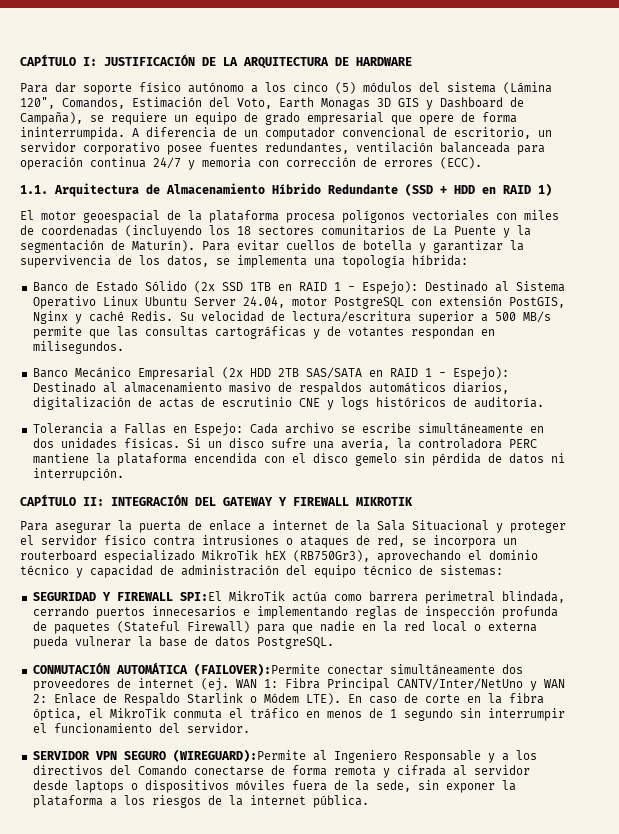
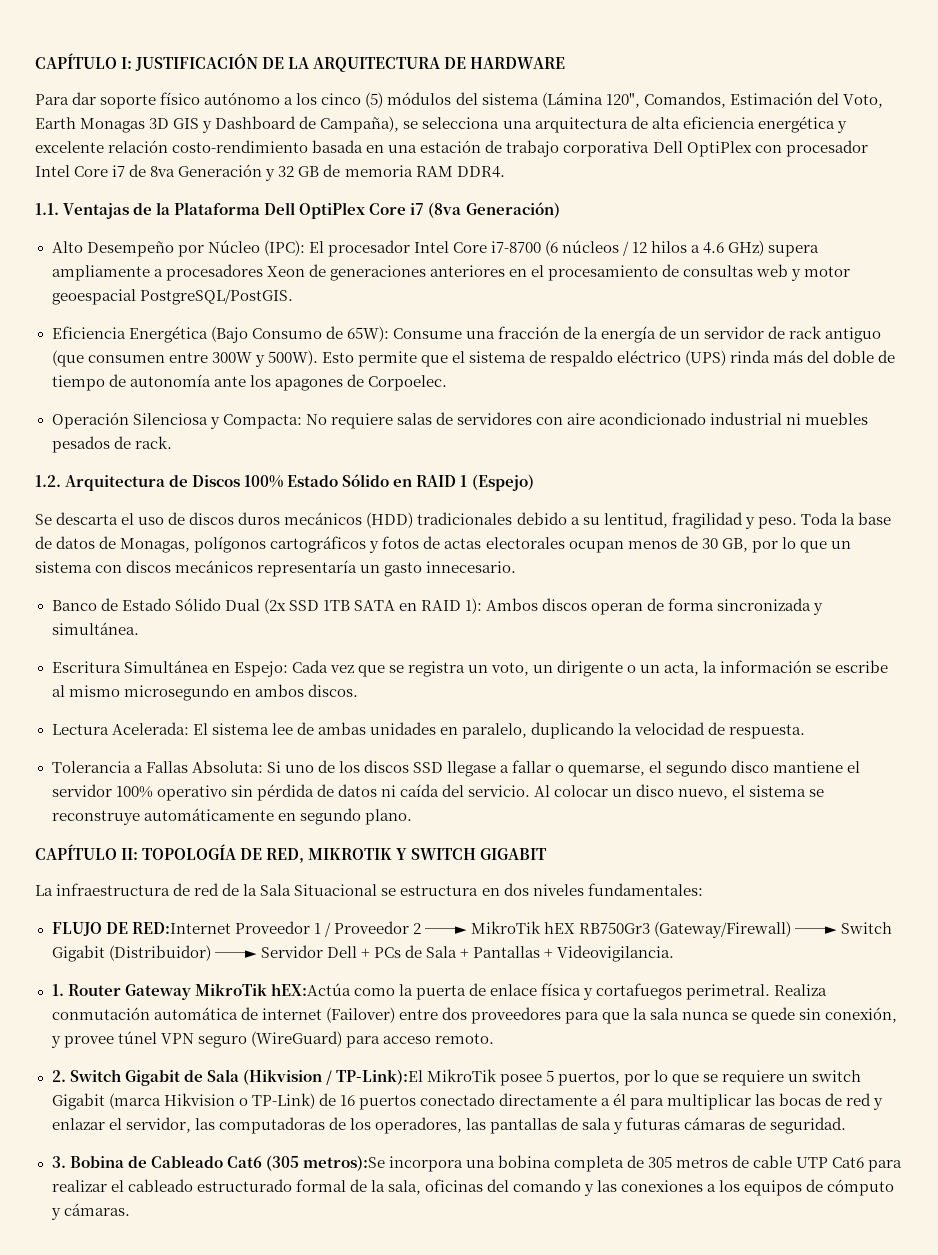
[111,112,517,125] [20,127,552,140] [20,142,545,155] [20,157,482,170] [20,183,552,197] [20,210,559,223] [20,225,531,238] [20,240,524,253] [20,255,468,268] requiere un equipo de grado empresarial que opere de forma ininterrumpida. A diferencia de un computador convencional de escritorio, un servidor corporativo posee fuentes redundantes, ventilación balanceada para operación continua 24/7 y memoria con corrección de errores (ECC). // 1.1. Arquitectura de Almacenamiento Híbrido Redundante (SSD + HDD en RAID 1) // El motor geoespacial de la plataforma procesa polígonos vectoriales con miles de coordenadas (incluyendo los 18 sectores comunitarios de La Puente y la segmentación de Maturín). Para evitar cuellos de botella y garantizar la supervivencia de los datos, se implementa una topología híbrida: -> [422,116,847,133] [35,140,868,157] [35,164,505,181] [35,202,560,219] [51,240,820,257] [51,264,851,281] [51,289,293,305] [51,326,882,343] [51,350,896,367] [51,374,447,391] [51,412,869,429] [51,436,172,453] [35,474,534,491] [35,512,891,529] [35,536,851,553] [35,560,517,577] selecciona una arquitectura de alta eficiencia energética y excelente relación costo-rendimiento basada en una estación de trabajo corporativa Dell OptiPlex con procesador Intel Core i7 de 8va Generación y 32 GB de memoria RAM DDR4. // 1.1. Ventajas de la Plataforma Dell OptiPlex Core i7 (8va Generación) // Alto Desempeño por Núcleo (IPC): El procesador Intel Core i7-8700 (6 núcleos / 12 hilos a 4.6 GHz) supera ampliamente a procesadores Xeon de generaciones anteriores en el procesamiento de consultas web y motor geoespacial PostgreSQL/PostGIS. // Eficiencia Energética (Bajo Consumo de 65W): Consume una fracción de la energía de un servidor de rack antiguo (que consumen entre 300W y 500W). Esto permite que el sistema de respaldo eléctrico (UPS) rinda más del doble de tiempo de autonomía ante los apagones de Corpoelec. // Operación Silenciosa y Compacta: No requiere salas de servidores con aire acondicionado industrial ni muebles pesados de rack. // 1.2. Arquitectura de Discos 100% Estado Sólido en RAID 1 (Espejo) // Se descarta el uso de discos duros mecánicos (HDD) tradicionales debido a su lentitud, fragilidad y peso. Toda la base de datos de Monagas, polígonos cartográficos y fotos de actas electorales ocupan menos de 30 GB, por lo que un sistema con discos mecánicos representaría un gasto innecesario.
(187, 286) none -> [224,599,260,611] Dual
[277,281,565,294] [32,296,565,309] [32,311,551,324] [32,326,495,339] [32,341,124,354] [32,367,509,380] [32,382,509,395] [32,397,544,410] [32,423,544,436] [32,438,537,450] [32,453,397,466] en RAID 1 - Espejo): Destinado al Sistema Operativo Linux Ubuntu Server 24.04, motor PostgreSQL con extensión PostGIS, Nginx y caché Redis. Su velocidad de lectura/escritura superior a 500 MB/s permite que las consultas cartográficas y de votantes respondan en milisegundos. // Banco Mecánico Empresarial (2x HDD 2TB SAS/SATA en RAID 1 - Espejo): Destinado al almacenamiento masivo de respaldos automáticos diarios, digitalización de actas de escrutinio CNE y logs históricos de auditoría. // Tolerancia a Fallas en Espejo: Cada archivo se escribe simultáneamente en dos unidades físicas. Si un disco sufre una avería, la controladora PERC mantiene la plataforma encendida con el disco gemelo -> [353,598,824,615] [51,622,139,635] [51,660,889,677] [51,684,358,701] [51,722,806,739] [51,760,861,777] [51,784,227,801] SATA en RAID 1): Ambos discos operan de forma sincronizada y simultánea. // Escritura Simultánea en Espejo: Cada vez que se registra un voto, un dirigente o un acta, la información se escribe al mismo microsegundo en ambos discos. // Lectura Acelerada: El sistema lee de ambas unidades en paralelo, duplicando la velocidad de respuesta. // Tolerancia a Fallas Absoluta: Si uno de los discos SSD llegase a fallar o quemarse, el segundo disco mantiene el servidor 100% operativo
[32,468,124,481] [20,494,413,506] [20,520,566,533] [20,535,517,548] [20,550,538,563] [20,565,503,578] [32,591,565,604] [32,606,558,619] [32,621,537,634] [32,636,334,649] [32,662,523,676] [32,678,565,691] [32,693,544,706] [32,708,565,721] [32,723,250,734] [32,749,537,763] [32,765,530,778] [32,780,516,793] [32,795,369,808] interrupción. // CAPÍTULO II: INTEGRACIÓN DEL GATEWAY Y FIREWALL MIKROTIK // Para asegurar la puerta de enlace a internet de la Sala Situacional y proteger el servidor físico contra intrusiones o ataques de red, se incorpora un routerboard especializado MikroTik hEX (RB750Gr3), aprovechando el dominio técnico y capacidad de administración del equipo técnico de sistemas: // SEGURIDAD Y FIREWALL SPI:El MikroTik actúa como barrera perimetral blindada, cerrando puertos innecesarios e implementando reglas de inspección profunda de paquetes (Stateful Firewall) para que nadie en la red local o externa pueda vulnerar la base de datos PostgreSQL. // CONMUTACIÓN AUTOMÁTICA (FAILOVER):Permite conectar simultáneamente dos proveedores de internet (ej. WAN 1: Fibra Principal CANTV/Inter/NetUno y WAN 2: Enlace de Respaldo Starlink o Módem LTE). En caso de corte en la fibra óptica, el MikroTik conmuta el tráfico en menos de 1 segundo sin interrumpir el funcionamiento del servidor. // SERVIDOR VPN SEGURO (WIREGUARD):Permite al Ingeniero Responsable y a los directivos del Comando conectarse de forma remota y cifrada al servidor desde laptops o dispositivos móviles fuera de la sede, sin exponer la plataforma a los riesgos de la internet pública. -> [399,784,825,800] [51,808,412,825] [35,844,548,863] [35,883,703,896] [51,921,893,938] [51,945,675,962] [51,983,828,1000] [51,1007,898,1024] [50,1031,494,1048] [51,1069,862,1086] [51,1093,884,1110] [51,1117,847,1134] [51,1155,903,1172] [51,1179,895,1196] [50,1203,130,1220] caída del servicio. Al colocar un disco nuevo, el sistema se reconstruye automáticamente en segundo plano. // CAPÍTULO II: TOPOLOGÍA DE RED, MIKROTIK Y SWITCH GIGABIT // La infraestructura de red de la Sala Situacional se estructura en dos niveles fundamentales: // FLUJO DE RED:Internet Proveedor 1 / Proveedor 2 ──► MikroTik hEX RB750Gr3 (Gateway/Firewall) ──► Switch Gigabit (Distribuidor) ──► Servidor Dell + PCs de Sala + Pantallas + Videovigilancia. // 1. Router Gateway MikroTik hEX:Actúa como la puerta de enlace física y cortafuegos perimetral. Realiza conmutación automática de internet (Failover) entre dos proveedores para que la sala nunca se quede sin conexión, y provee túnel VPN seguro (WireGuard) para acceso remoto. // 2. Switch Gigabit de Sala (Hikvision / TP-Link):El MikroTik posee 5 puertos, por lo que se requiere un switch Gigabit (marca Hikvision o TP-Link) de 16 puertos conectado directamente a él para multiplicar las bocas de red y enlazar el servidor, las computadoras de los operadores, las pantallas de sala y futuras cámaras de seguridad. // 3. Bobina de Cableado Cat6 (305 metros):Se incorpora una bobina completa de 305 metros de cable UTP Cat6 para realizar el cableado estructurado formal de la sala, oficinas del comando y las conexiones a los equipos de cómputo y cámaras.

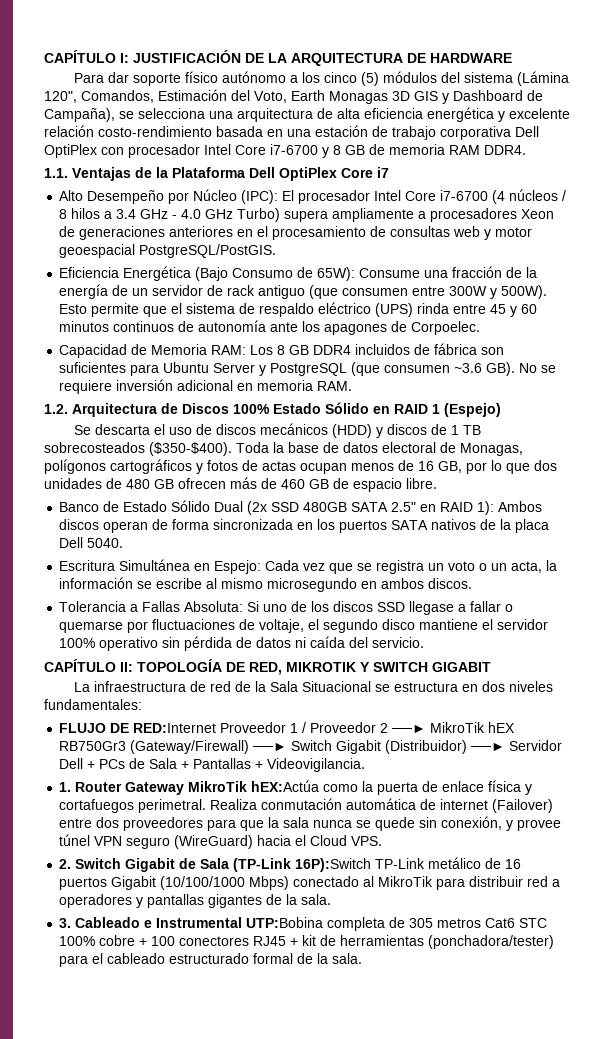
[112,164,295,181] i7 de 8va Generación y 32 -> [270,144,341,158] i7-6700 y 8
[428,202,560,218] (8va Generación) -> (389, 172) none
[490,240,559,256] i7-8700 (6 -> [440,190,506,204] i7-6700 (4
[632,242,648,253] 12 -> [59,209,68,219] 8
[703,240,765,256] 4.6 GHz) -> [116,208,281,222] 3.4 GHz - 4.0 GHz Turbo)
[773,350,896,363] [51,375,105,391] más del doble de tiempo -> [453,304,538,317] [59,321,175,332] entre 45 y 60 minutos continuos
[51,412,869,429] [51,436,172,453] Operación Silenciosa y Compacta: No requiere salas de servidores con aire acondicionado industrial ni muebles pesados de rack. -> [59,343,505,358] [59,362,557,376] [59,379,353,394] Capacidad de Memoria RAM: Los 8 GB DDR4 incluidos de fábrica son suficientes para Ubuntu Server y PostgreSQL (que consumen ~3.6 GB). No se requiere inversión adicional en memoria RAM.
[238,512,281,525] duros -> (256, 429) none
[417,512,797,529] tradicionales debido a su lentitud, fragilidad y peso. -> [375,424,481,438] [44,442,232,456] y discos de 1 TB sobrecosteados ($350-$400).
(96, 542) none -> [382,442,436,453] electoral
[485,537,565,549] electorales -> (296, 466) none
[701,538,718,549] 30 -> [418,461,434,471] 16
[830,541,851,549] [35,560,517,577] un sistema con discos mecánicos representaría un gasto innecesario. -> [534,460,557,471] [44,477,437,492] dos unidades de 480 GB ofrecen más de 460 GB de espacio libre.
[322,600,395,611] 1TB SATA -> [303,502,417,512] 480GB SATA 2.5"
[813,603,824,615] [51,622,139,635] y simultánea. -> [297,519,550,533] [59,537,124,548] en los puertos SATA nativos de la placa Dell 5040.
[491,660,624,677] voto, un dirigente -> [448,561,476,571] voto
[51,722,806,739] // Lectura Acelerada: El sistema lee de ambas unidades en paralelo, duplicando la velocidad de respuesta. -> (473, 583) none
[568,765,646,777] quemarse, -> [59,619,305,633] quemarse por fluctuaciones de voltaje,
[534,784,825,800] [51,808,412,825] Al colocar un disco nuevo, el sistema se reconstruye automáticamente en segundo plano. -> (425, 642) none
[345,1033,494,1048] para acceso remoto. -> [257,835,383,846] hacia el Cloud VPS.
[242,1069,862,1086] [51,1093,884,1110] [51,1117,847,1134] [51,1155,903,1172] [51,1180,107,1192] (Hikvision / TP-Link):El MikroTik posee 5 puertos, por lo que se requiere un switch Gigabit (marca Hikvision o TP-Link) de 16 puertos conectado directamente a él para multiplicar las bocas de red y enlazar el servidor, las computadoras de los operadores, las pantallas de sala y futuras cámaras de seguridad. // 3. Bobina de Cableado Cat6 (305 metros):Se incorpora una bobina completa de 305 metros de cable UTP Cat6 para realizar -> [233,857,522,872] [59,876,561,890] [59,894,332,908] [59,917,548,931] [59,935,555,949] [59,955,89,967] (TP-Link 16P):Switch TP-Link metálico de 16 puertos Gigabit (10/100/1000 Mbps) conectado al MikroTik para distribuir red a operadores y pantallas gigantes de la sala. // 3. Cableado e Instrumental UTP:Bobina completa de 305 metros Cat6 STC 100% cobre + 100 conectores RJ45 + kit de herramientas (ponchadora/tester) para
[387,1179,895,1196] [50,1203,130,1220] sala, oficinas del comando y las conexiones a los equipos de cómputo y cámaras. -> [332,953,363,964] sala.

